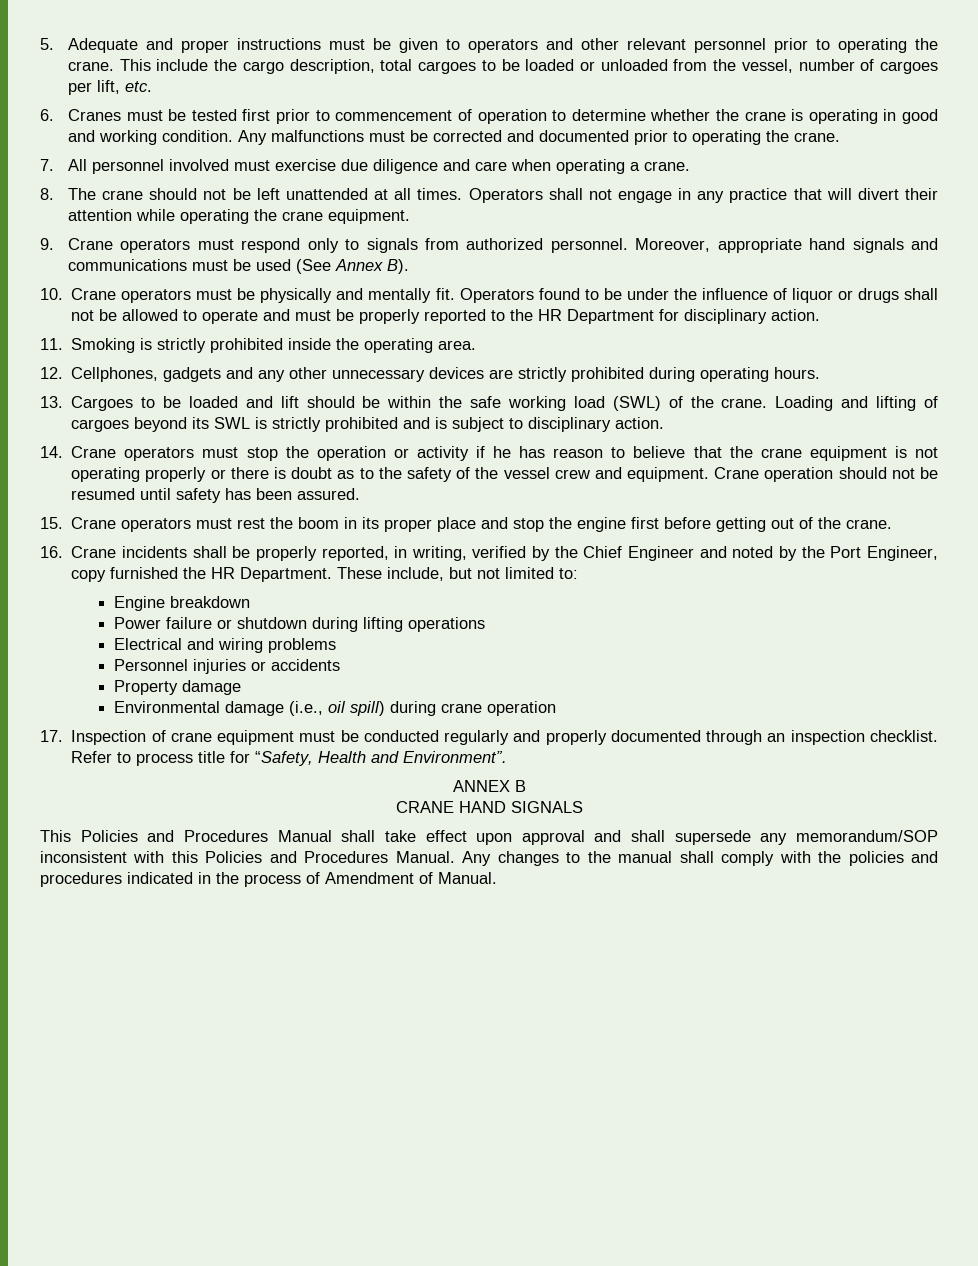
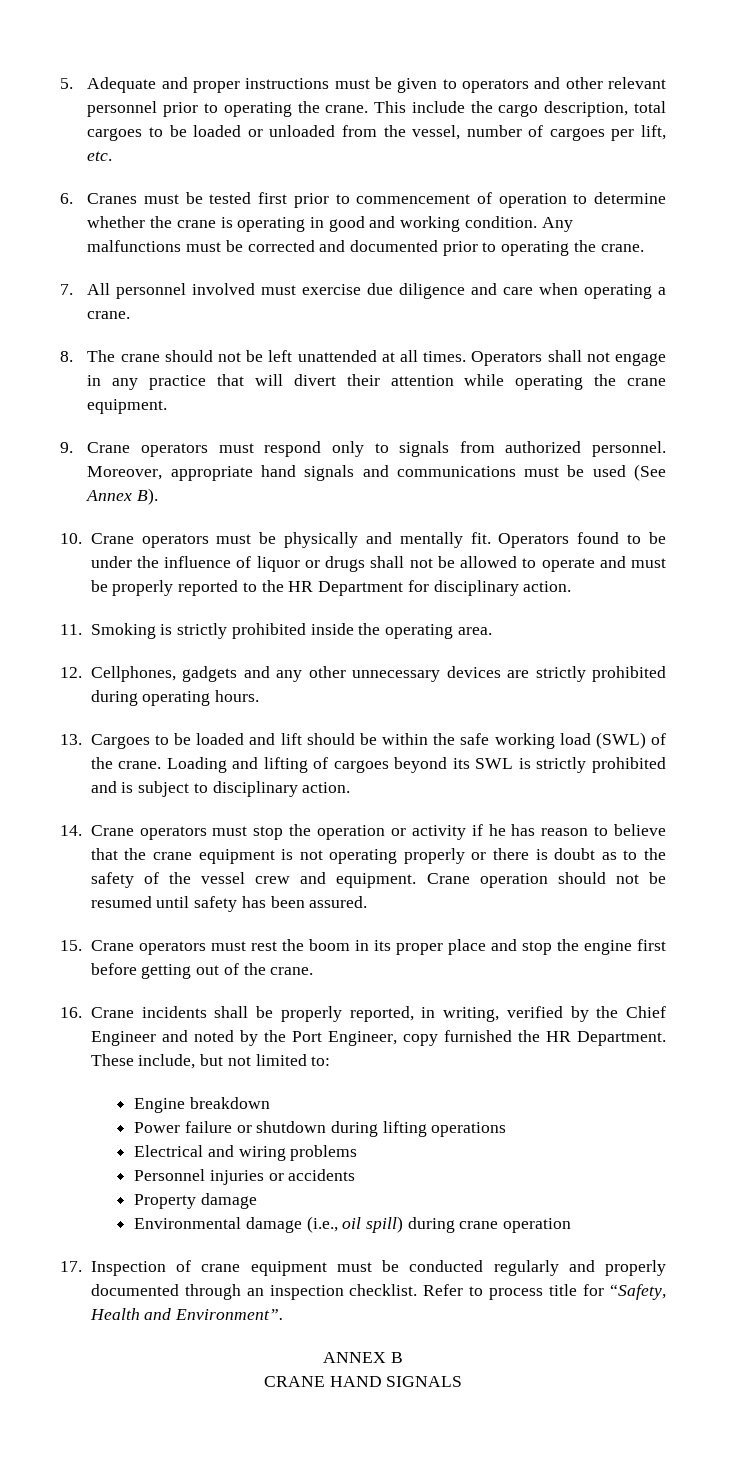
[40,830,938,845] [40,851,939,866] [40,872,497,887] // This Policies and Procedures Manual shall take effect upon approval and shall supersede any memorandum/SOP inconsistent with this Policies and Procedures Manual. Any changes to the manual shall comply with the policies and procedures indicated in the process of Amendment of Manual. -> (463, 1381) none

